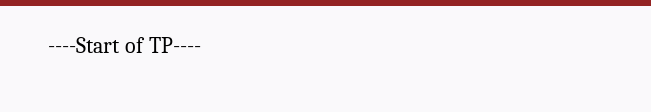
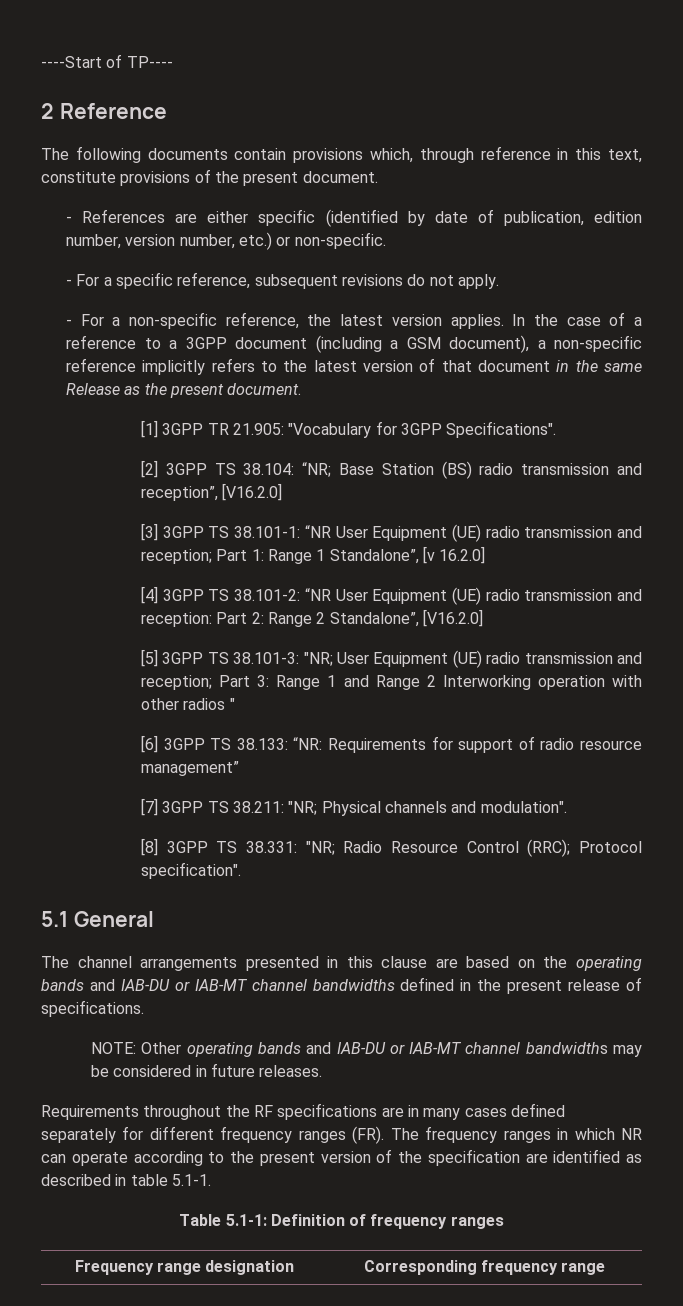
(201, 45) none -> [41,103,167,119] [41,146,642,163] [41,169,378,186] [66,209,643,227] [66,232,386,250] [66,272,499,289] [66,312,642,329] [66,335,642,353] [66,358,642,375] [66,383,302,398] [141,420,557,438] [141,460,642,479] [141,483,283,501] [141,523,642,542] [141,546,486,564] [141,586,642,605] [141,609,483,627] [141,649,643,668] [141,675,642,690] [141,698,235,710] [141,735,642,753] [141,761,240,776] [141,798,567,816] [141,838,642,857] [141,862,242,879] [41,911,154,927] [41,956,642,971] [41,977,642,994] [41,1000,144,1017] [91,1042,643,1057] [91,1063,323,1077] [41,1103,565,1120] [41,1126,642,1144] [41,1149,642,1166] [41,1174,211,1186] [179,1214,504,1229] [74,1260,295,1275] [363,1260,606,1275] // 2 Reference // The following documents contain provisions which, through reference in this text, constitute provisions of the present document. // - References are either specific (identified by date of publication, edition number, version number, etc.) or non-specific. // - For a specific reference, subsequent revisions do not apply. // - For a non-specific reference, the latest version applies. In the case of a reference to a 3GPP document (including a GSM document), a non-specific reference implicitly refers to the latest version of that document in the same Release as the present document. // [1] 3GPP TR 21.905: "Vocabulary for 3GPP Specifications". // [2] 3GPP TS 38.104: “NR; Base Station (BS) radio transmission and reception”, [V16.2.0] // [3] 3GPP TS 38.101-1: “NR User Equipment (UE) radio transmission and reception; Part 1: Range 1 Standalone”, [v 16.2.0] // [4] 3GPP TS 38.101-2: “NR User Equipment (UE) radio transmission and reception: Part 2: Range 2 Standalone”, [V16.2.0] // [5] 3GPP TS 38.101-3: "NR; User Equipment (UE) radio transmission and reception; Part 3: Range 1 and Range 2 Interworking operation with other radios " // [6] 3GPP TS 38.133: “NR: Requirements for support of radio resource management” // [7] 3GPP TS 38.211: "NR; Physical channels and modulation". // [8] 3GPP TS 38.331: "NR; Radio Resource Control (RRC); Protocol specification". // 5.1 General // The channel arrangements presented in this clause are based on the operating bands and IAB-DU or IAB-MT channel bandwidths defined in the present release of specifications. // NOTE: Other operating bands and IAB-DU or IAB-MT channel bandwidths may be considered in future releases. // Requirements throughout the RF specifications are in many cases defined separately for different frequency ranges (FR). The frequency ranges in which NR can operate according to the present version of the specification are identified as described in table 5.1-1. // Table 5.1-1: Definition of frequency ranges // Frequency range designation | Corresponding frequency range

